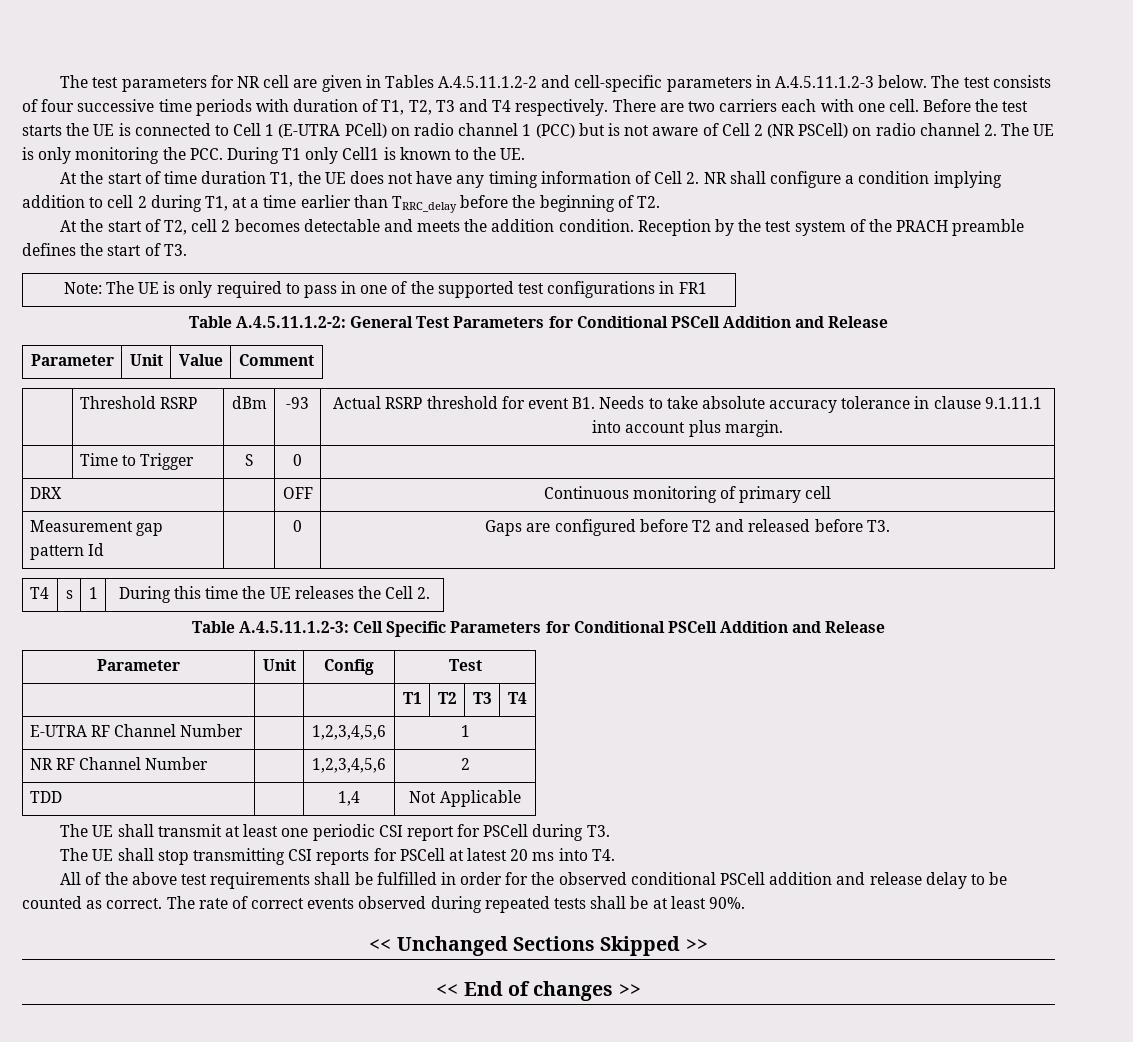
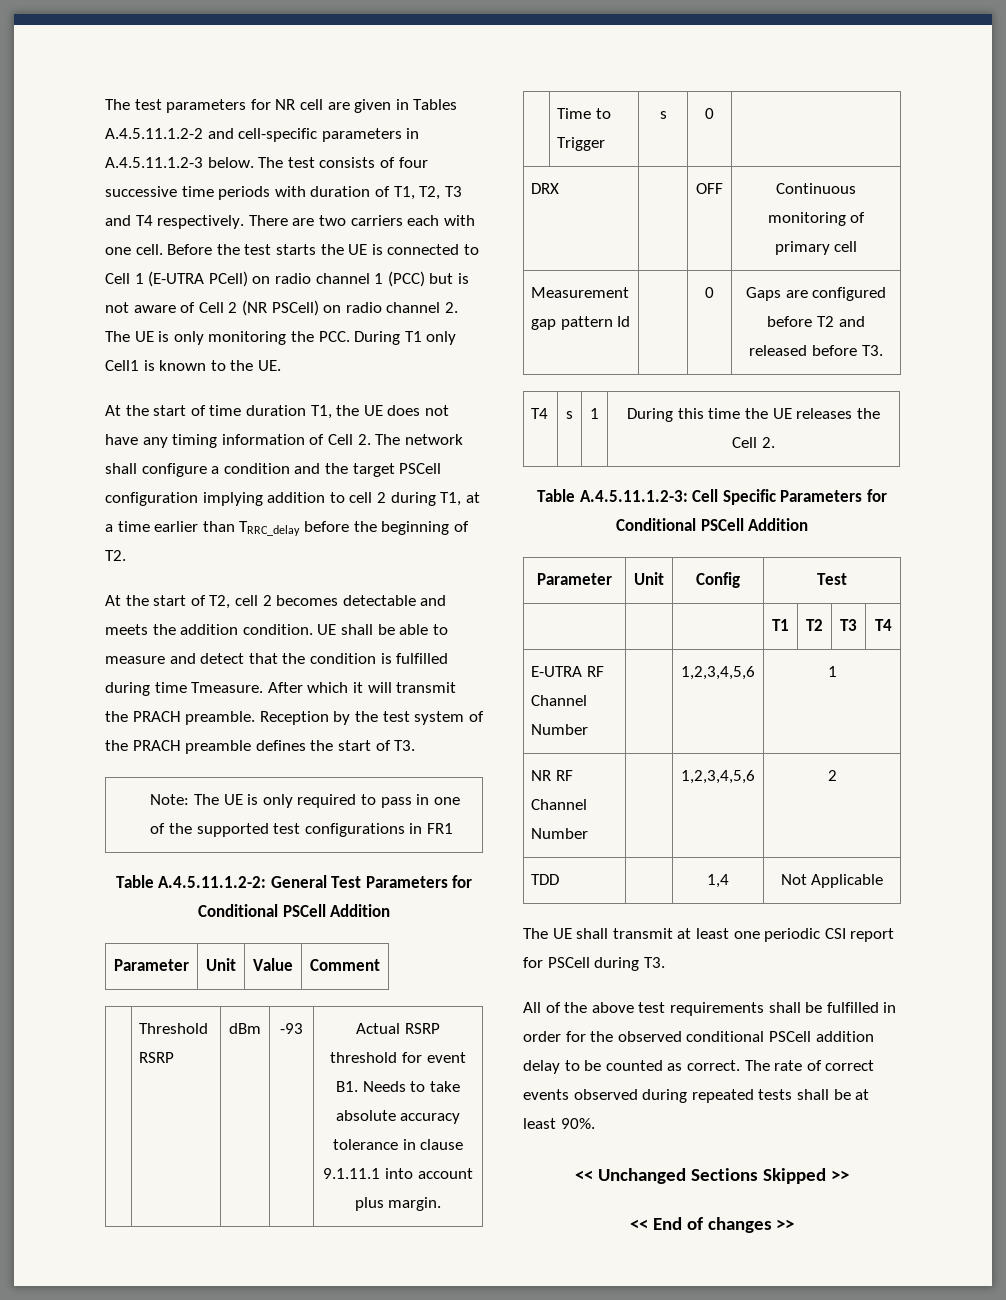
[703,172,727,184] NR -> [375,434,463,445] The network
(930, 177) none -> [294,463,442,477] [105,492,198,506] and the target PSCell configuration
(634, 225) none -> [317,624,448,635] [105,653,449,664] [105,682,457,696] [105,711,256,725] UE shall be able to measure and detect that the condition is fulfilled during time Tmeasure. After which it will transmit the PRACH preamble.
[795,316,889,328] and Release -> (391, 910) none
[245,454,254,466] S -> [659,111,667,119] s
[792,621,886,633] and Release -> (809, 524) none
[60,848,615,865] // The UE shall stop transmitting CSI reports for PSCell at latest 20 ms into T4. -> (665, 962) none
[836,872,922,885] and release -> (874, 1036) none

